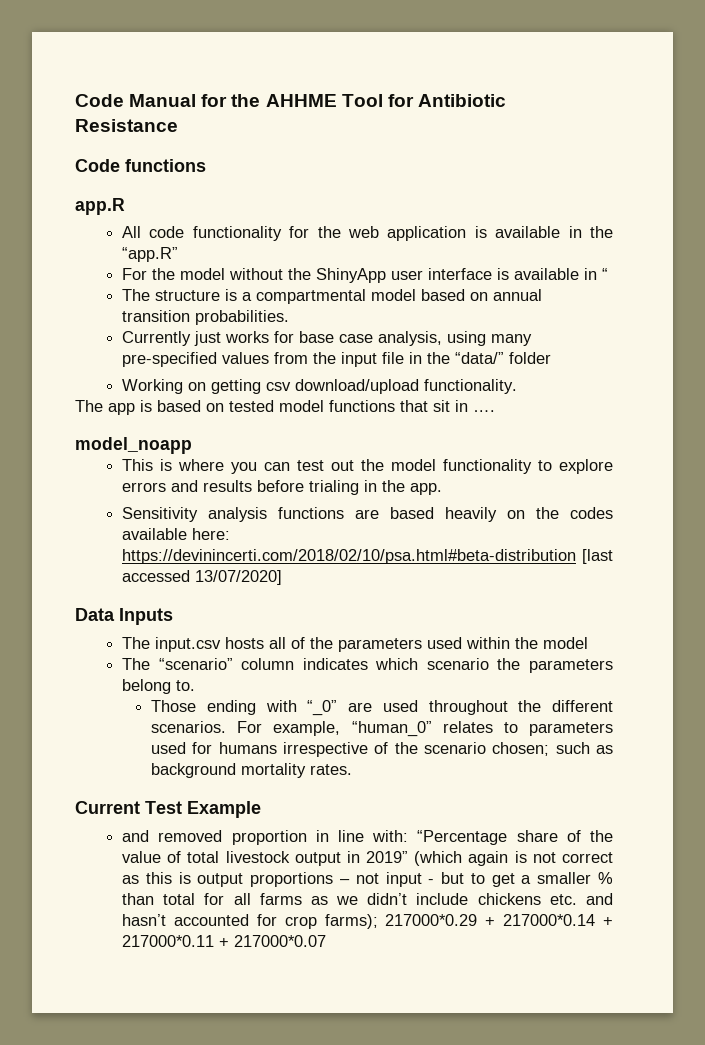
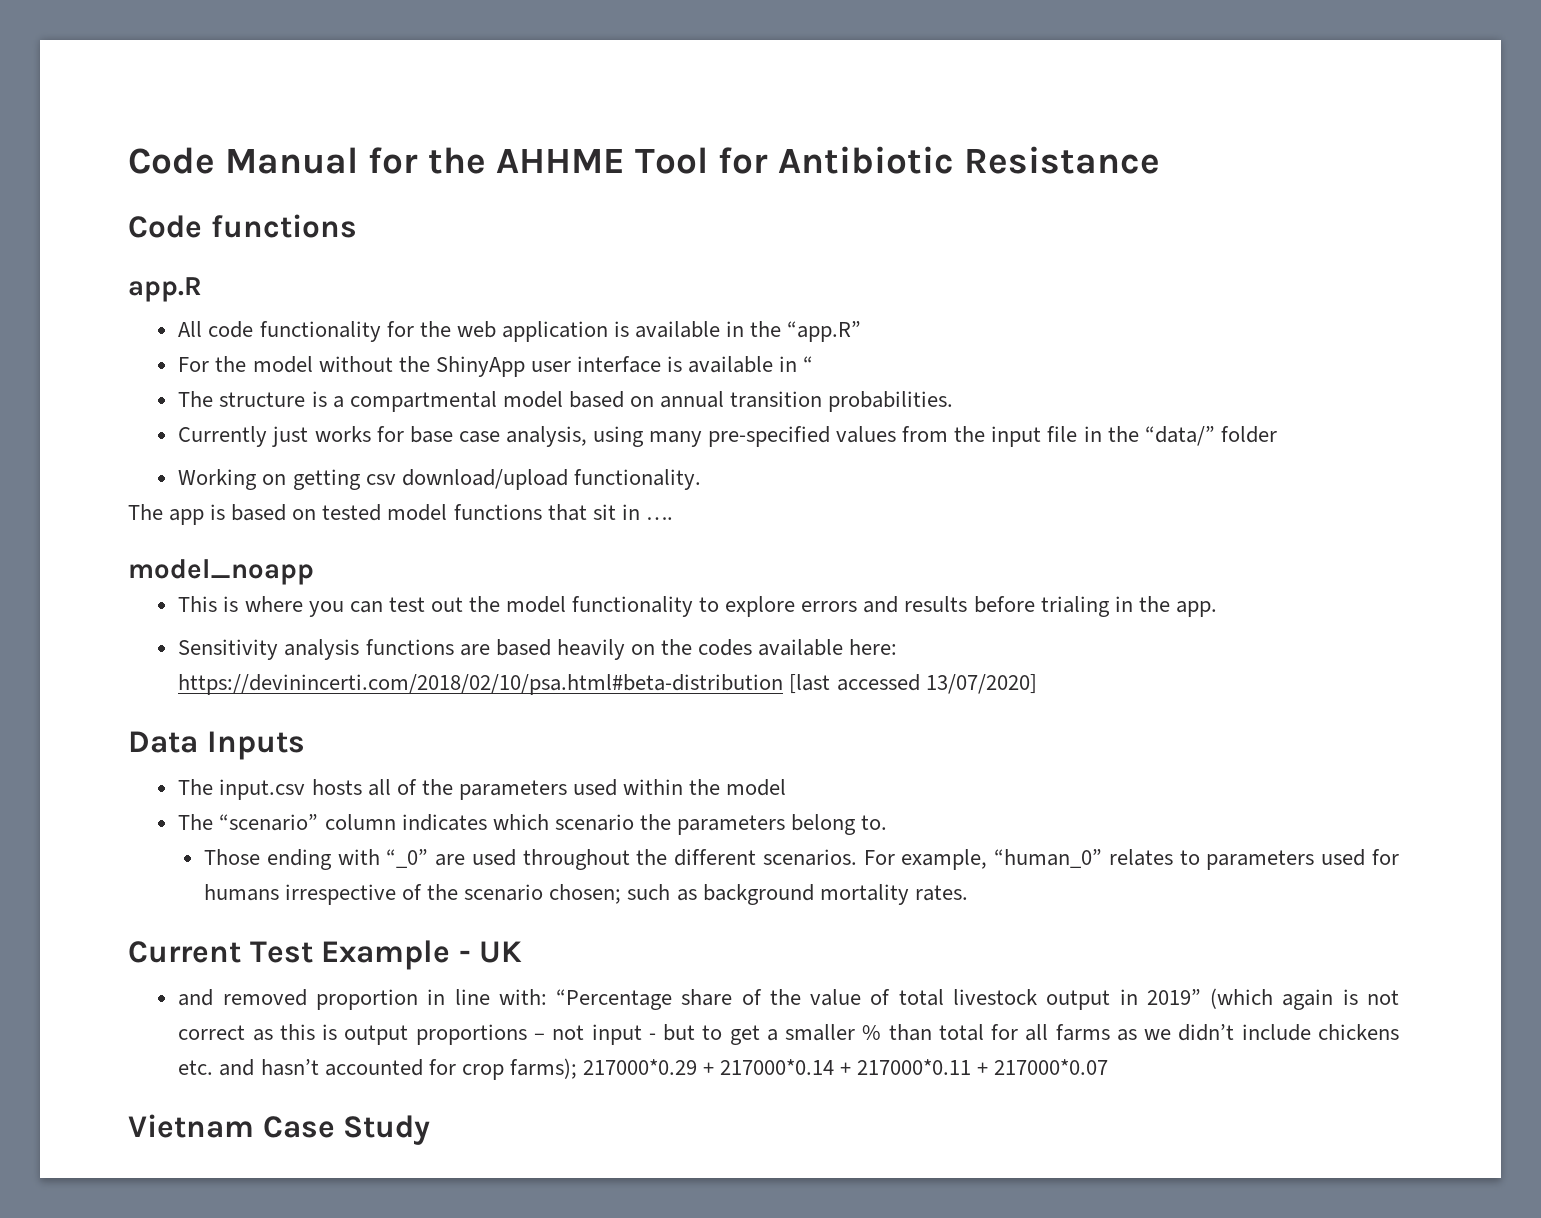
(261, 809) none -> [458,941,523,963] - UK
(327, 941) none -> [128,1114,431,1145] // Vietnam Case Study

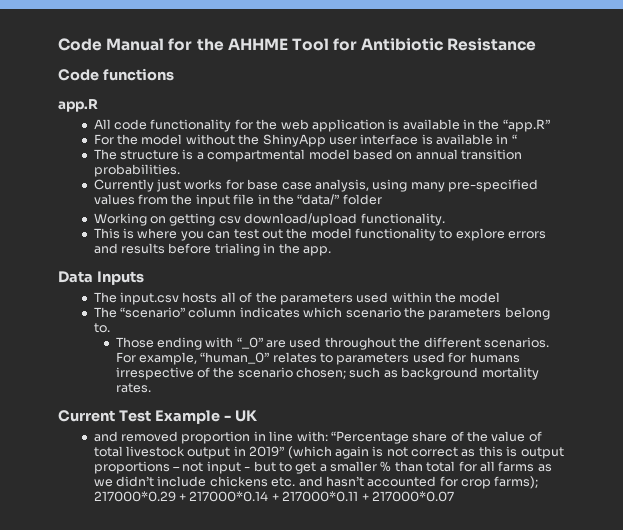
[128,504,673,525] [128,559,314,585] // The app is based on tested model functions that sit in …. // model_noapp -> (445, 219) none
[178,639,898,660] [178,674,1037,695] // Sensitivity analysis functions are based heavily on the codes available here: https://devinincerti.com/2018/02/10/psa.html#beta-distribution [last accessed 13/07/2020] -> (331, 251) none
[128,1114,431,1145] // Vietnam Case Study -> (454, 496) none

